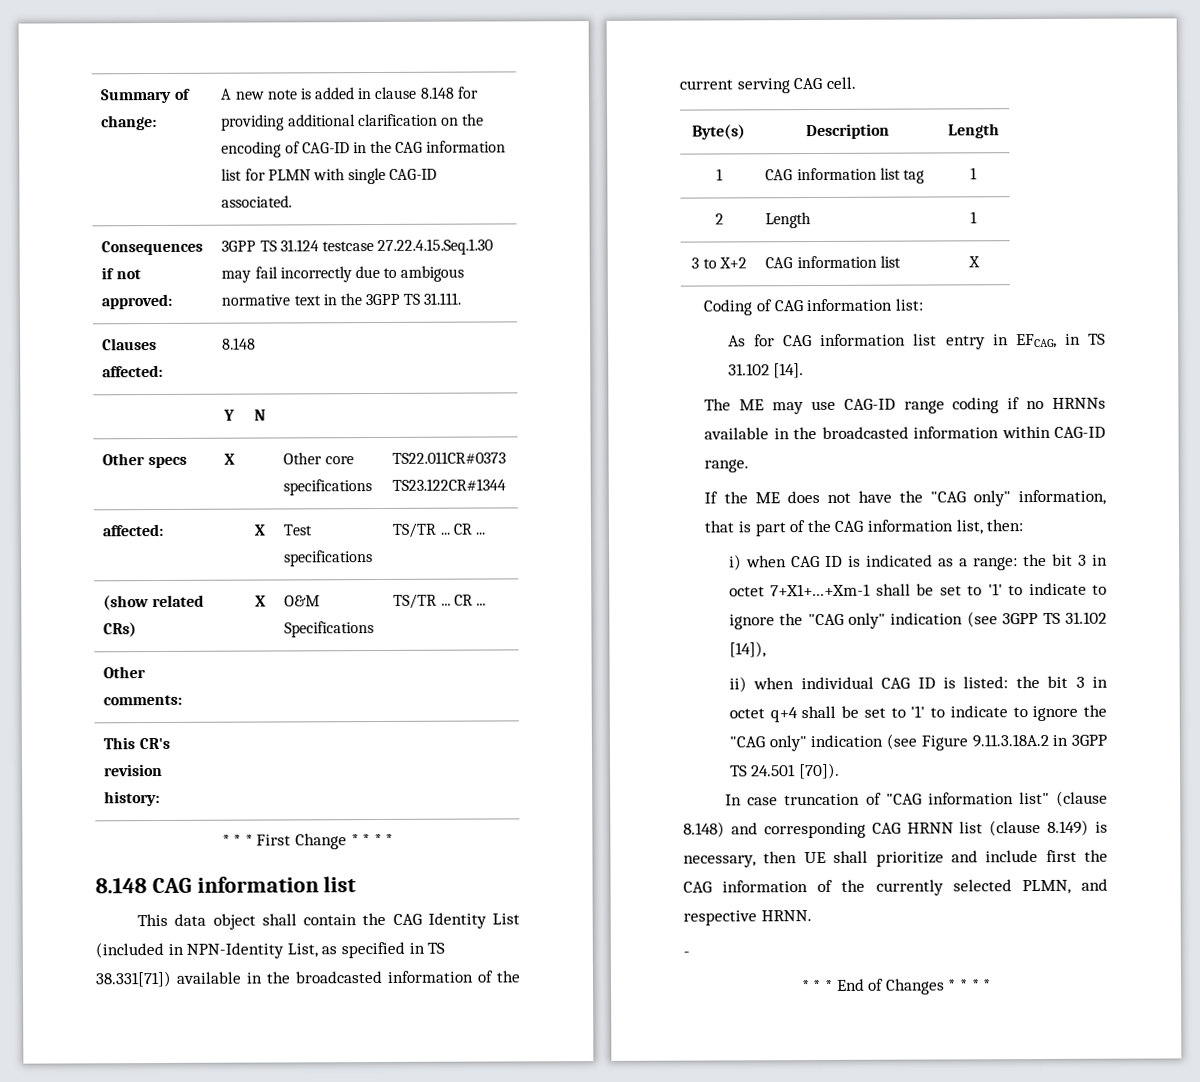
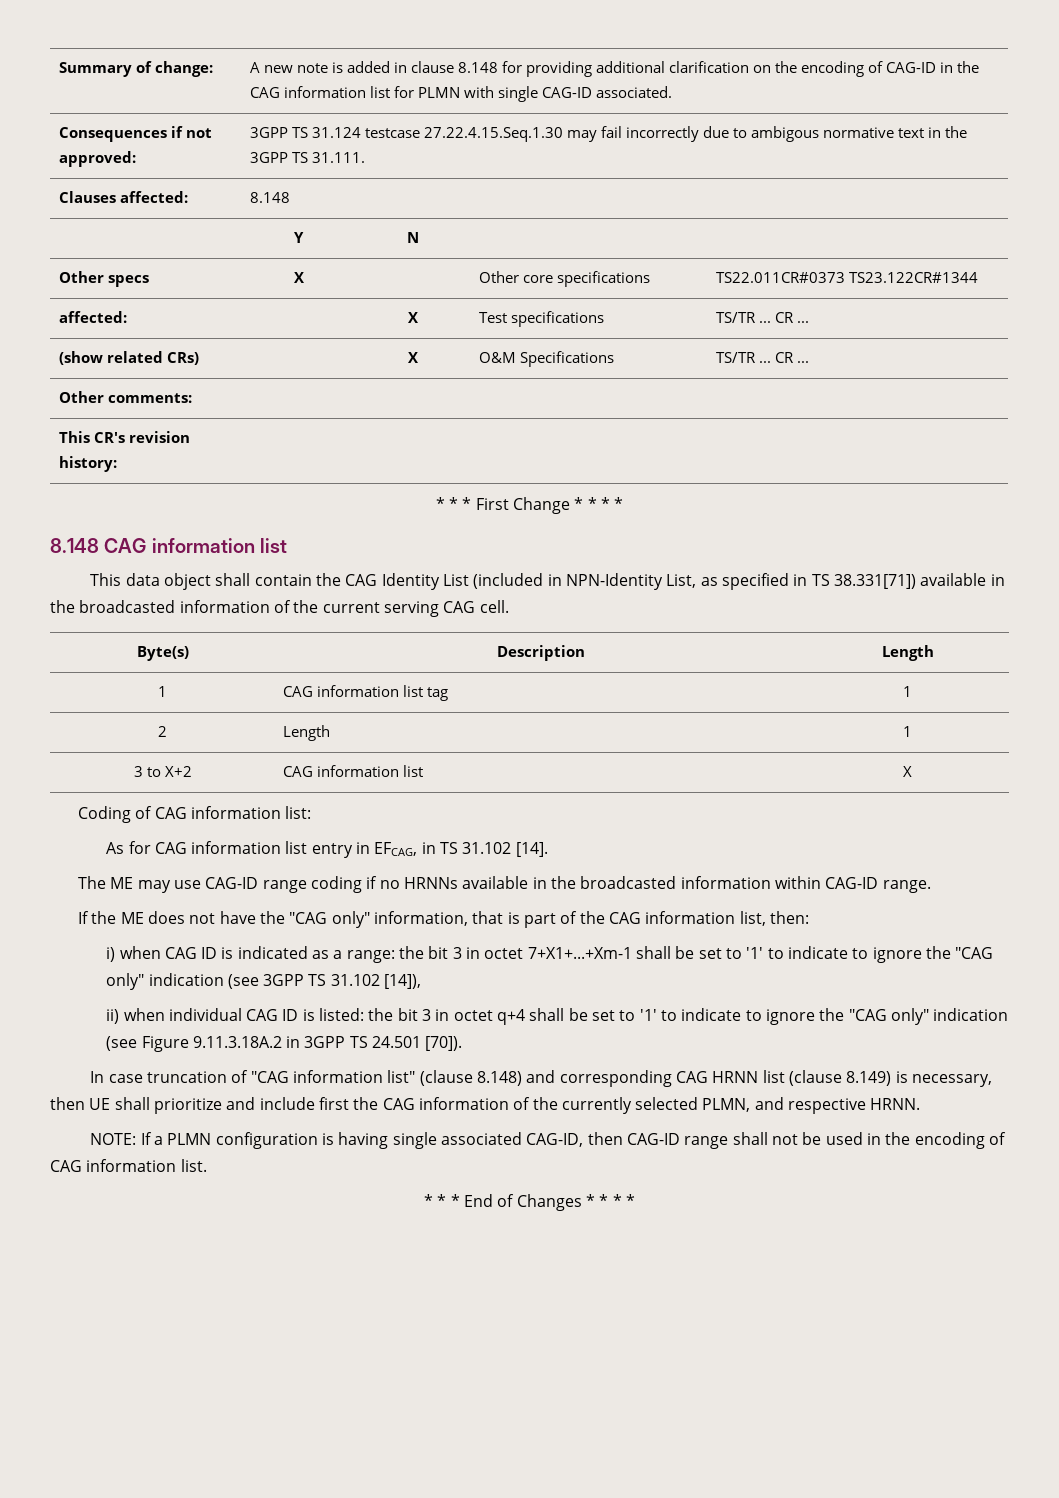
[683,951,690,957] - -> [90,1132,1006,1149] [50,1159,207,1172] NOTE: If a PLMN configuration is having single associated CAG-ID, then CAG-ID range shall not be used in the encoding of CAG information list.

